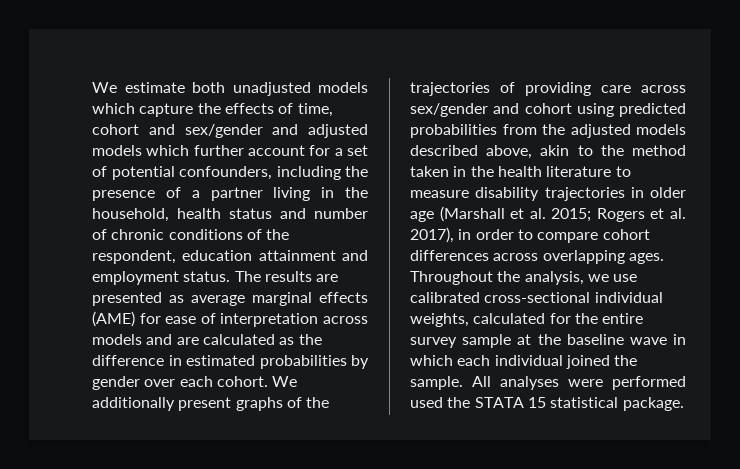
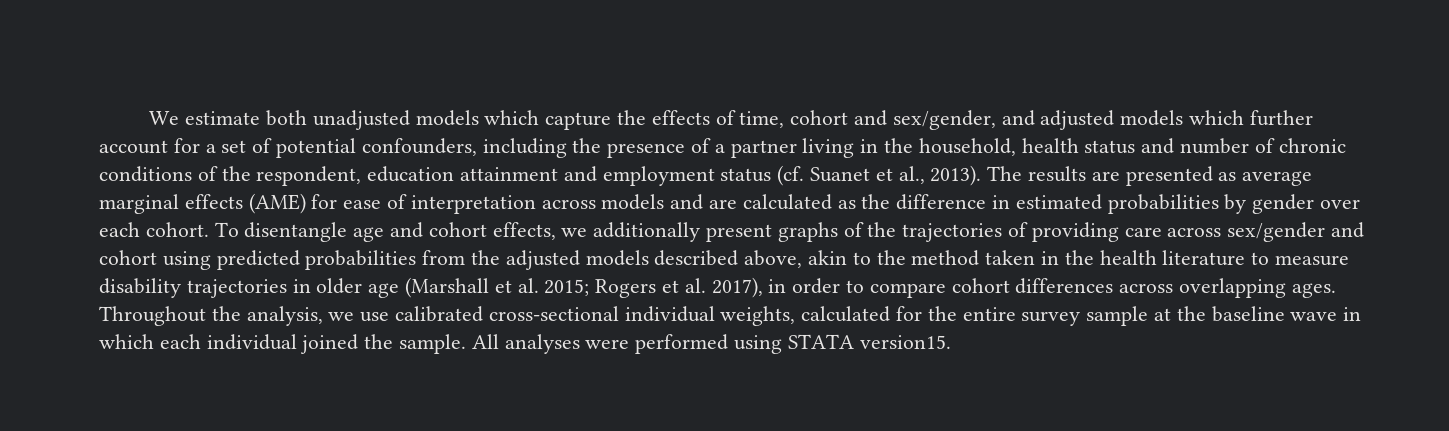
[184,124,263,138] sex/gender -> [892,110,996,130] sex/gender,
[183,271,231,282] status. -> [720,165,982,186] status (cf. Suanet et al., 2013).
[272,376,298,387] We -> [214,222,588,242] To disentangle age and cohort effects, we
[410,397,684,411] used the STATA 15 statistical package. -> [734,334,951,354] using STATA version15.

